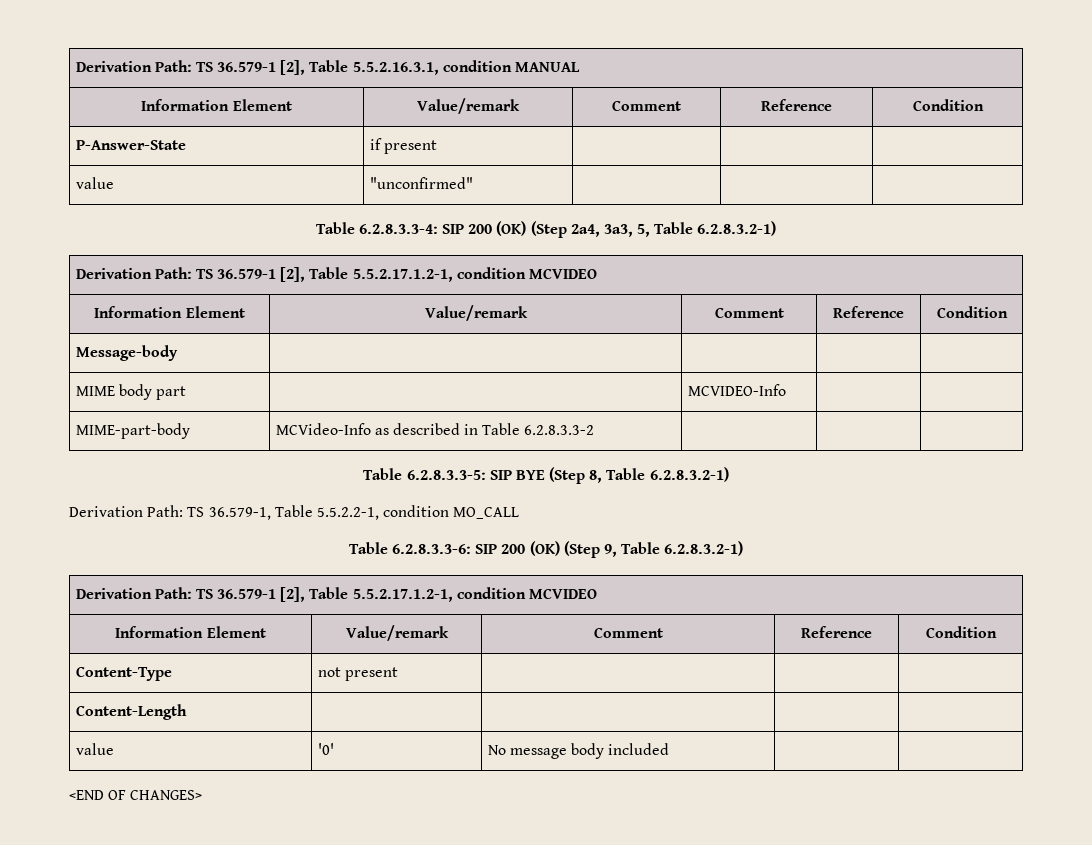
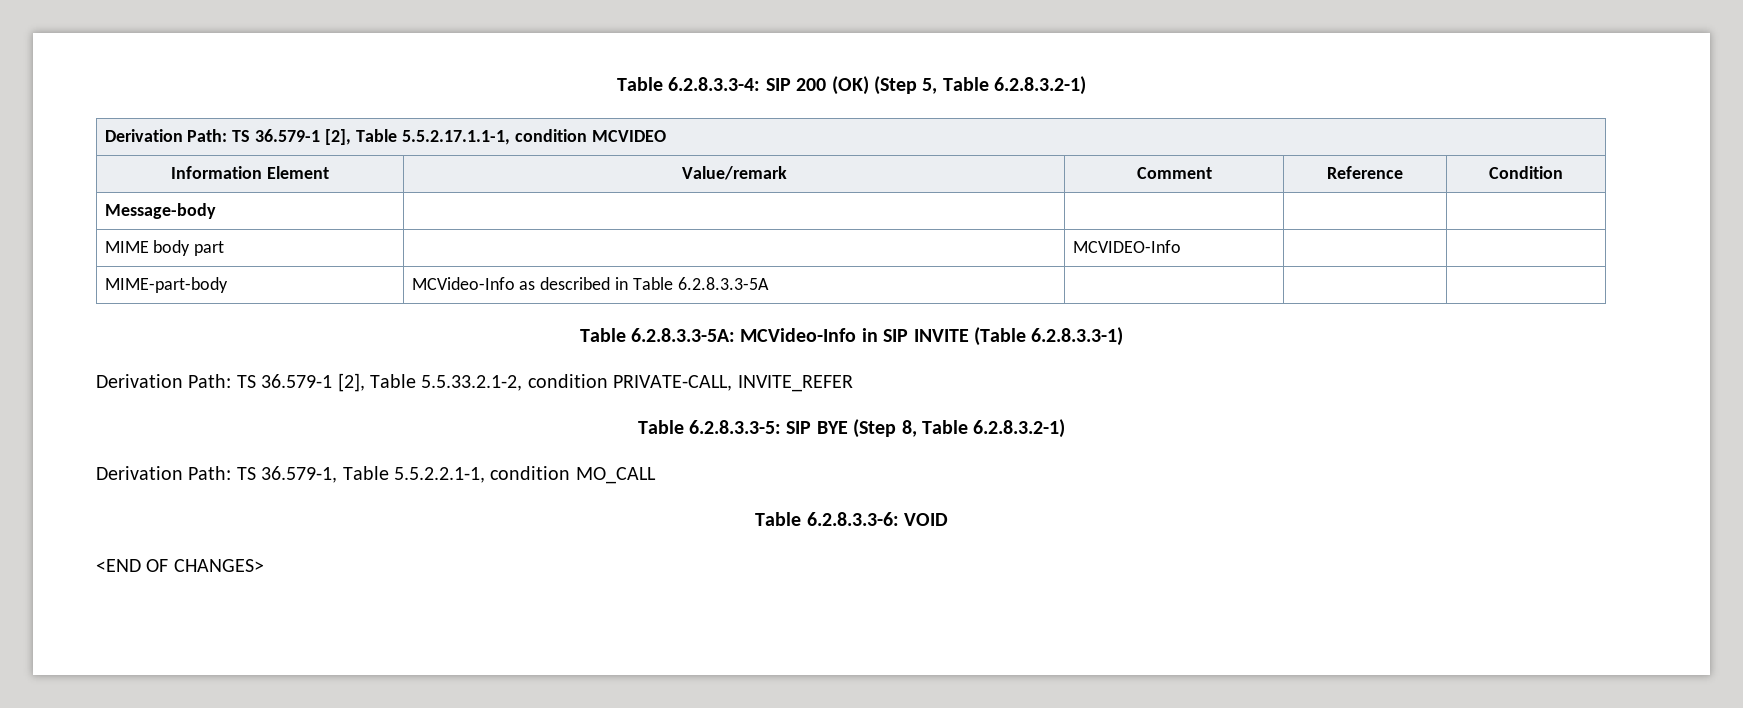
[75,60,581,75] [141,99,292,111] [417,98,520,114] [612,100,681,111] [761,99,832,111] [912,99,984,111] [75,140,186,150] [369,138,437,154] [75,177,114,189] [369,177,473,189] Derivation Path: TS 36.579-1 [2], Table 5.5.2.16.3.1, condition MANUAL // Information Element | Value/remark | Comment | Reference | Condition // P-Answer-State | if present | | | // value | "unconfirmed" | | | // -> (616, 84) none
[570,224,633,237] 2a4, 3a3, -> (917, 85) none
[352,269,453,282] 5.5.2.17.1.2-1, -> [401,130,510,145] 5.5.2.17.1.1-1,
[524,425,595,435] 6.2.8.3.3-2 | | | -> [677,277,769,290] [579,327,1124,346] [96,373,853,392] 6.2.8.3.3-5A | | | // Table 6.2.8.3.3-5A: MCVideo-Info in SIP INVITE (Table 6.2.8.3.3-1) // Derivation Path: TS 36.579-1 [2], Table 5.5.33.2.1-2, condition PRIVATE-CALL, INVITE_REFER
[316,507,379,520] 5.5.2.2-1, -> [394,467,485,483] 5.5.2.2.1-1,
[475,541,744,558] [75,587,598,602] [115,626,266,638] [345,625,449,641] [593,627,663,638] [801,626,872,638] [925,626,997,638] [75,666,172,681] [317,667,398,681] [75,704,187,720] [75,743,114,755] [317,743,334,755] [487,743,670,759] SIP 200 (OK) (Step 9, Table 6.2.8.3.2-1) // Derivation Path: TS 36.579-1 [2], Table 5.5.2.17.1.2-1, condition MCVIDEO // Information Element | Value/remark | Comment | Reference | Condition // Content-Type | not present | | | // Content-Length | | | | // value | '0' | No message body included | | -> [903,513,948,526] VOID

